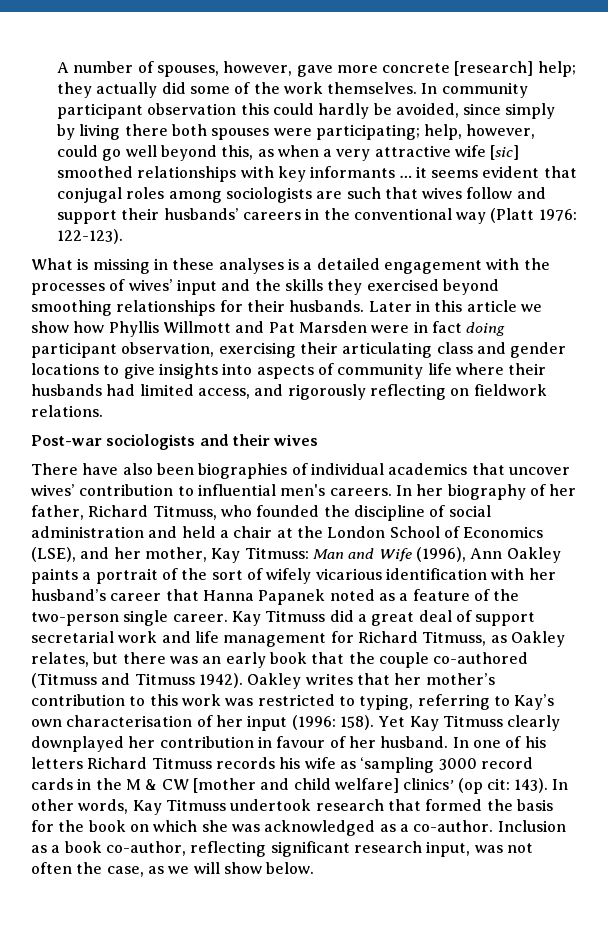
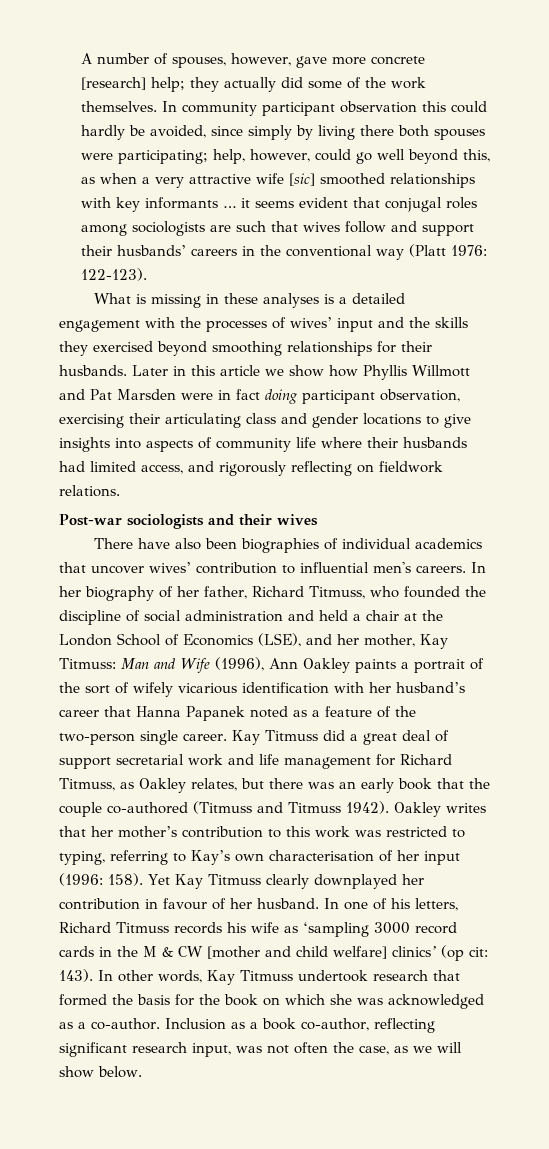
[31,757,83,769] letters -> [415,898,458,911] letters,

